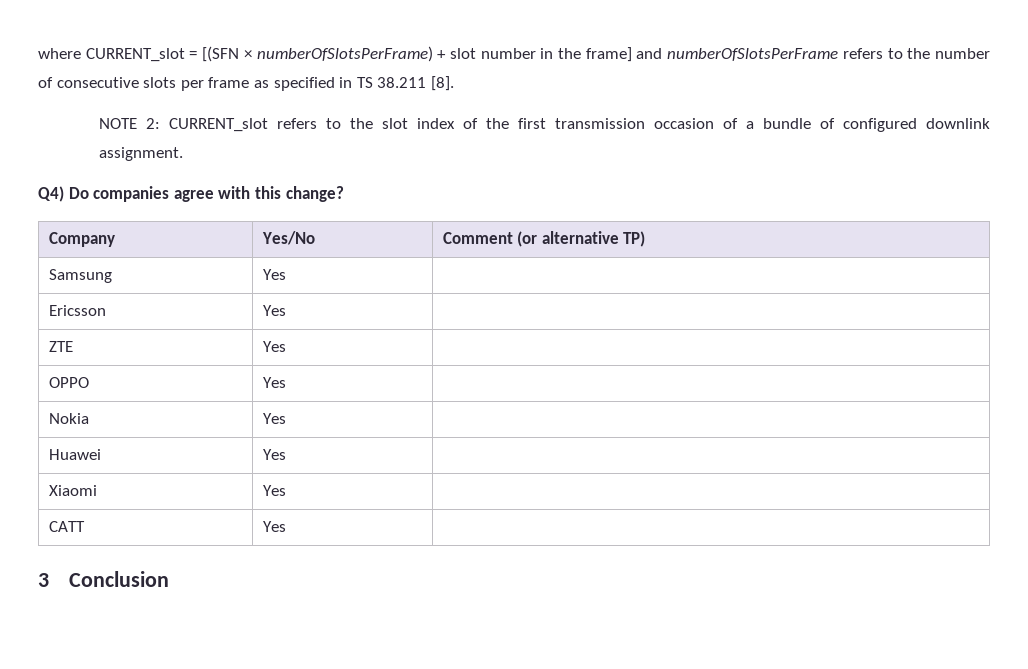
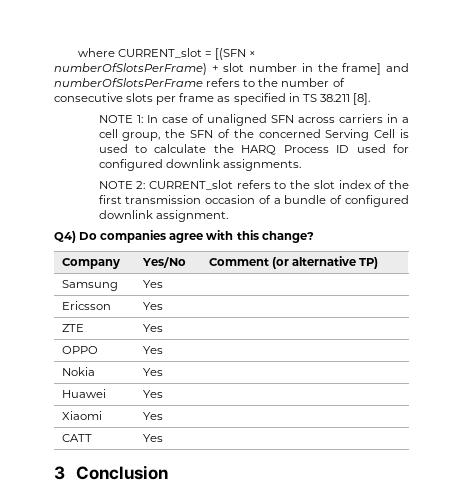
(454, 83) none -> [98,114,410,126] [98,129,409,141] [98,144,409,155] [98,159,301,171] // NOTE 1: In case of unaligned SFN across carriers in a cell group, the SFN of the concerned Serving Cell is used to calculate the HARQ Process ID used for configured downlink assignments.

